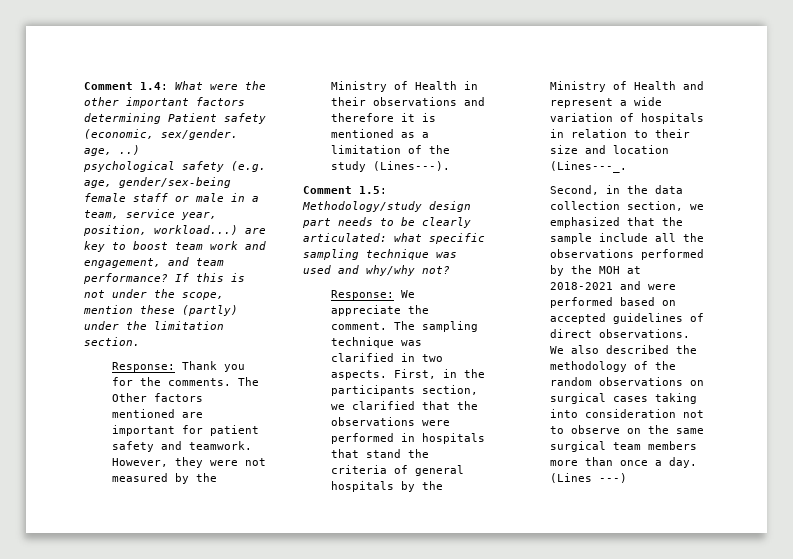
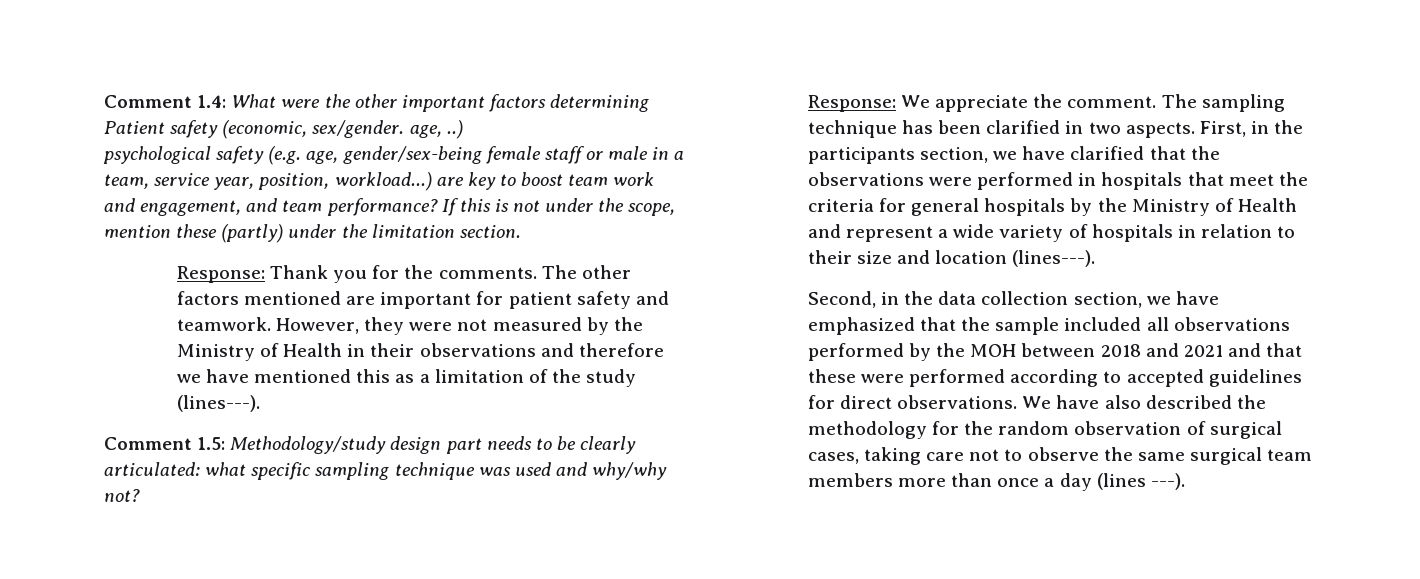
[112,393,148,402] Other -> [581,265,631,279] other
[401,113,437,122] [331,129,395,138] it is mentioned -> [176,369,391,383] we have mentioned this
[373,161,451,171] (Lines---). -> [176,395,260,412] (lines---).
[401,340,423,346] was -> [902,120,982,134] has been
(346, 407) none -> [1022,146,1066,160] have
[366,449,402,458] stand -> [1228,174,1274,186] meet
[394,465,409,474] of -> [879,198,907,212] for
[550,113,614,122] variation -> [999,225,1064,242] variety
[550,161,628,173] (Lines---_. -> [1012,250,1096,267] (lines---).
(705, 207) none -> [1175,291,1219,305] have
[599,233,705,242] include all the -> [1064,317,1169,331] included all
[627,266,642,274] [550,281,677,290] [550,297,677,308] at 2018-2021 and were performed based on -> [1021,343,1303,357] [807,369,1122,387] between 2018 and 2021 and that these were performed according to
[690,313,705,322] of -> [807,395,835,409] for
(565, 350) none -> [1056,395,1100,409] have
[634,361,649,370] of -> [932,421,960,435] for
[599,377,705,386] [550,393,698,404] [550,409,677,418] observations on surgical cases taking into consideration -> [1074,421,1282,439] [807,447,965,465] observation of surgical cases, taking care
[627,428,642,434] on -> (1099, 454) none
[669,457,698,468] [550,473,628,483] day. (Lines ---) -> [1059,473,1185,491] day (lines ---).

